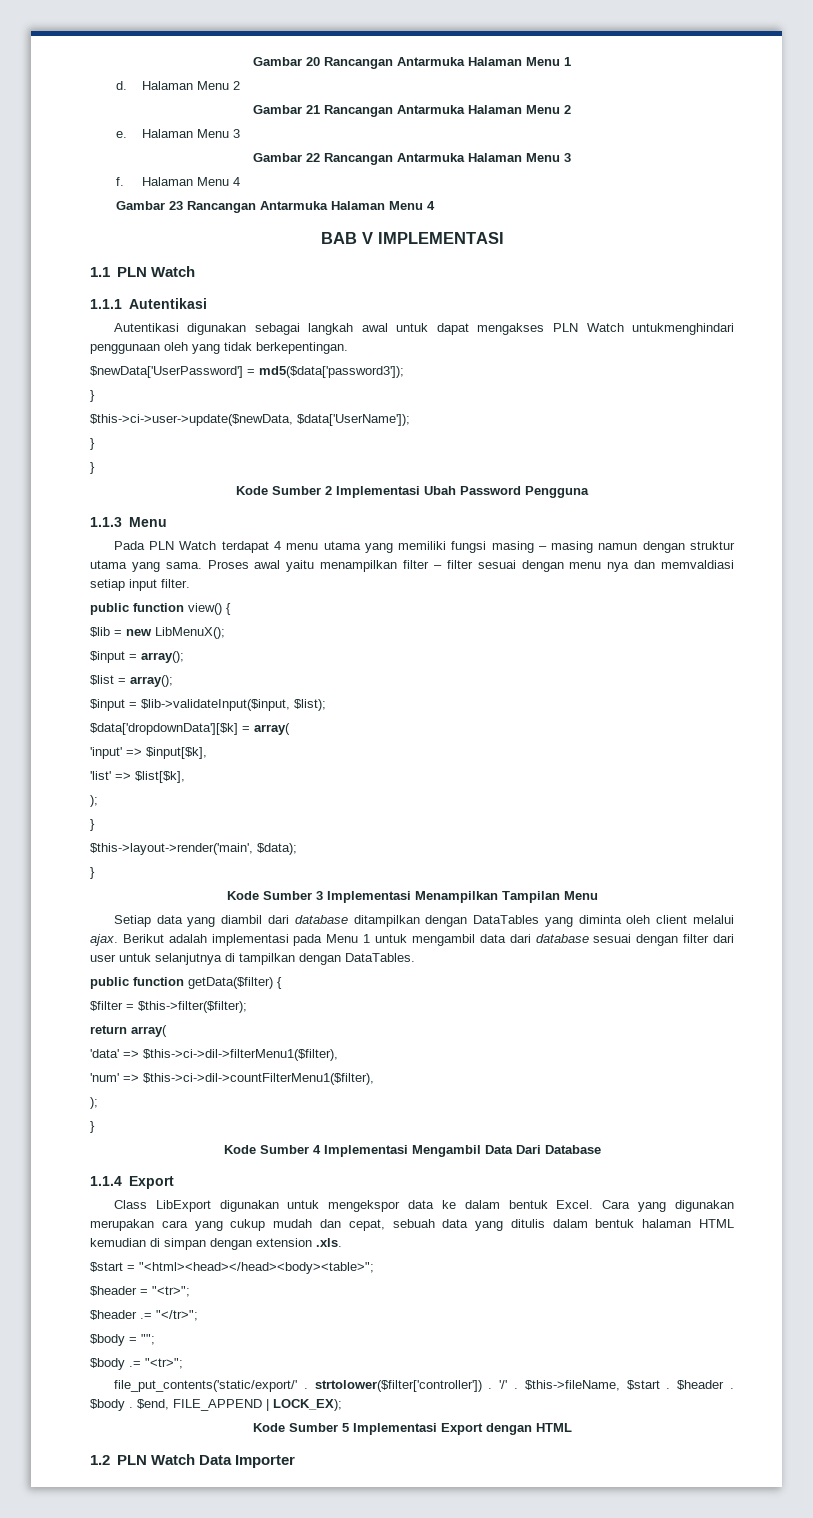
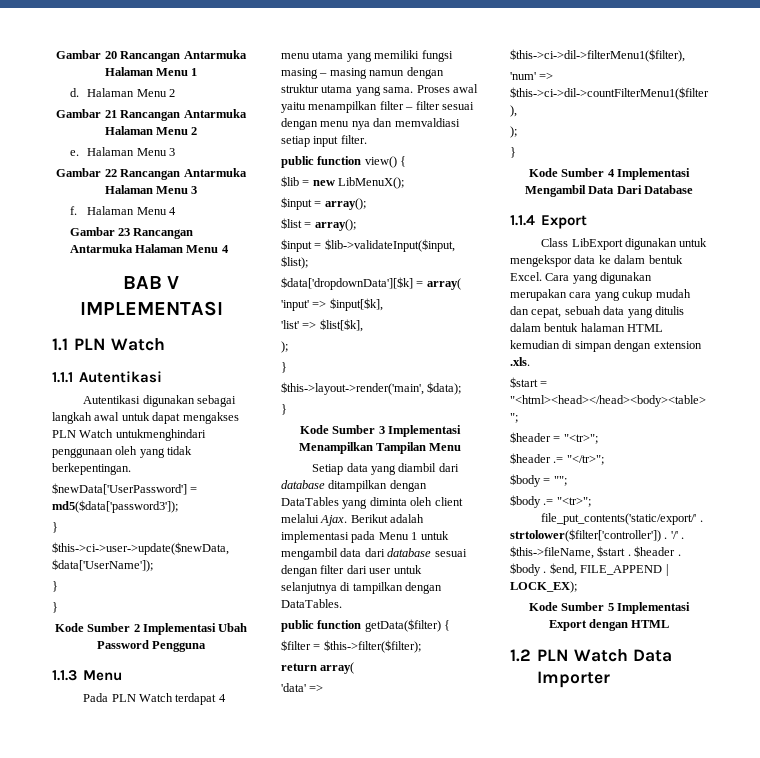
[90,934,118,946] ajax. -> [320,515,348,526] Ajax.

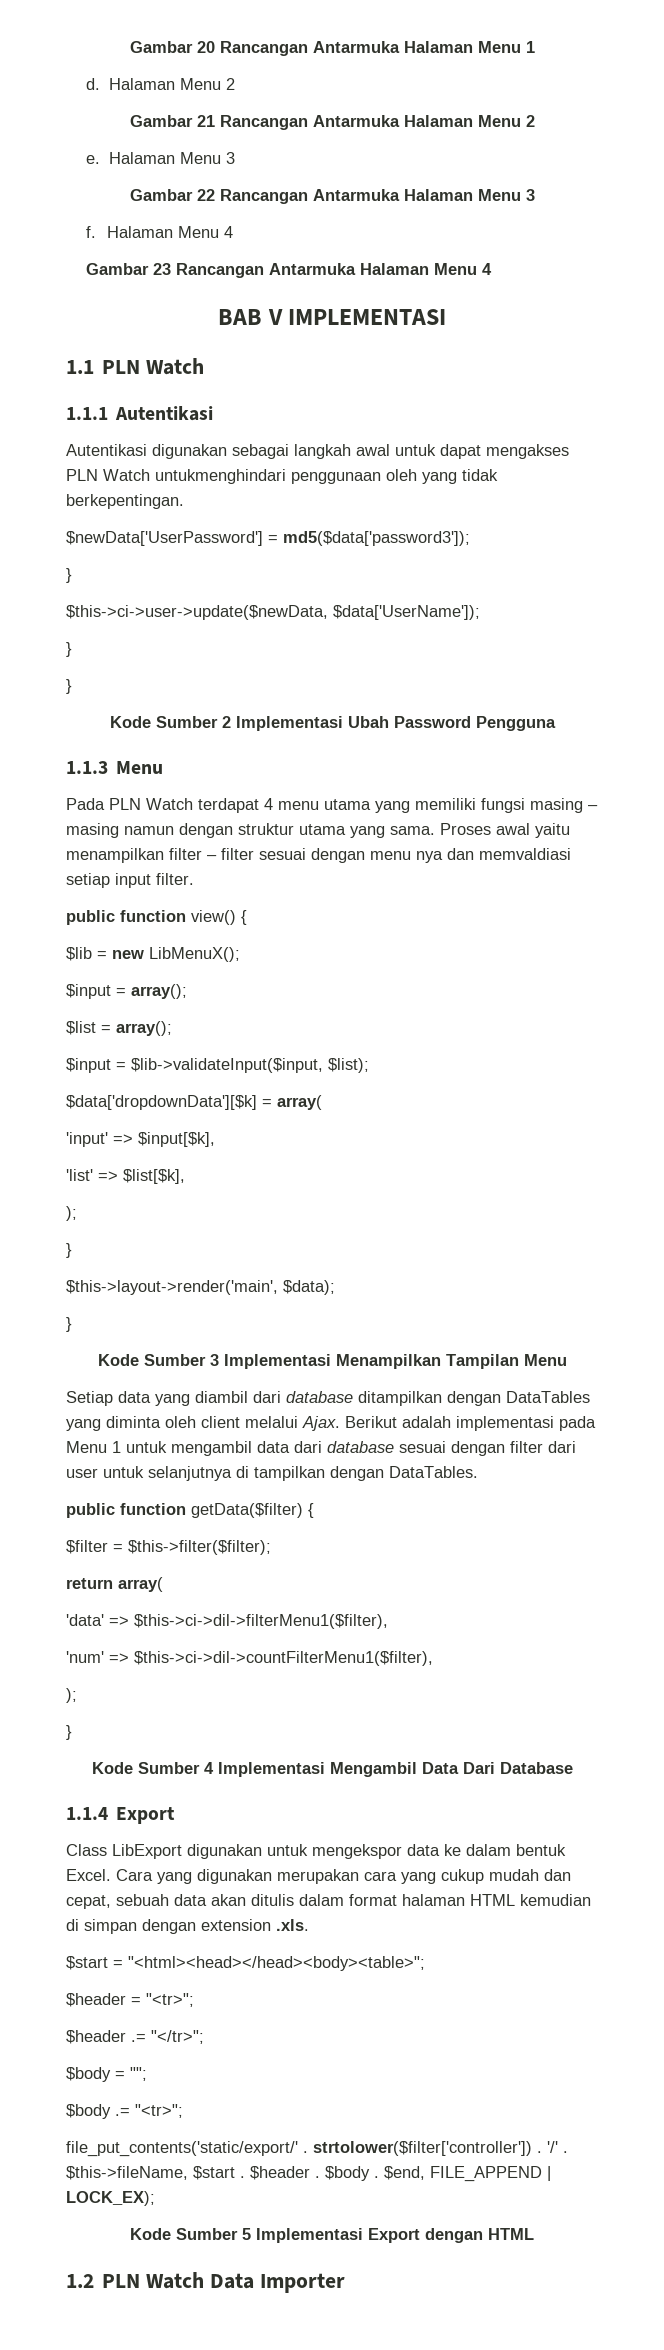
[627,308,653,318] yang -> [211,1894,246,1906] akan
[544,323,579,332] bentuk -> [349,1894,397,1906] format

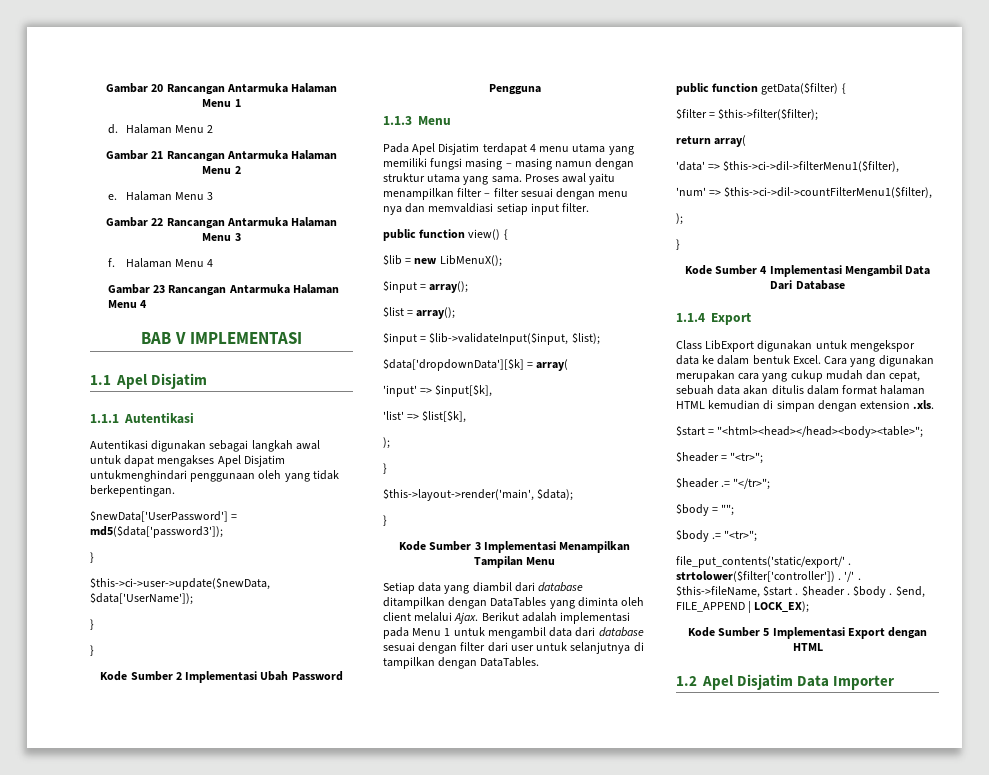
[102,358,205,375] PLN Watch -> [116,373,208,389] Apel Disjatim
[66,469,150,481] PLN Watch -> [217,455,285,467] Apel Disjatim
[109,798,193,810] PLN Watch -> [412,143,480,155] Apel Disjatim
[102,2272,205,2289] PLN Watch -> [702,674,794,690] Apel Disjatim

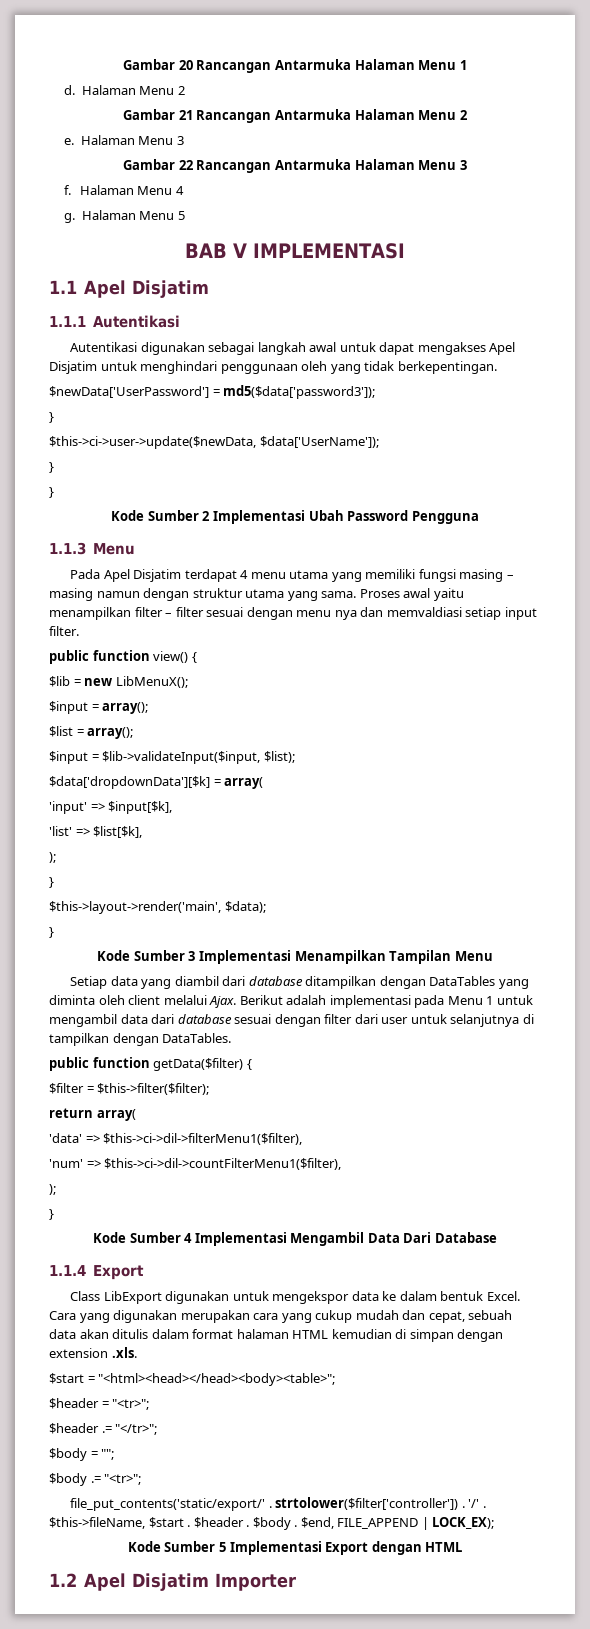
[107,284,339,296] [107,300,148,308] Gambar 23 Rancangan Antarmuka Halaman Menu 4 -> [64,210,185,223] g. Halaman Menu 5
[90,470,187,482] untukmenghindari -> [100,361,218,374] untuk menghindari
[797,675,830,687] Data -> (209, 1582) none

